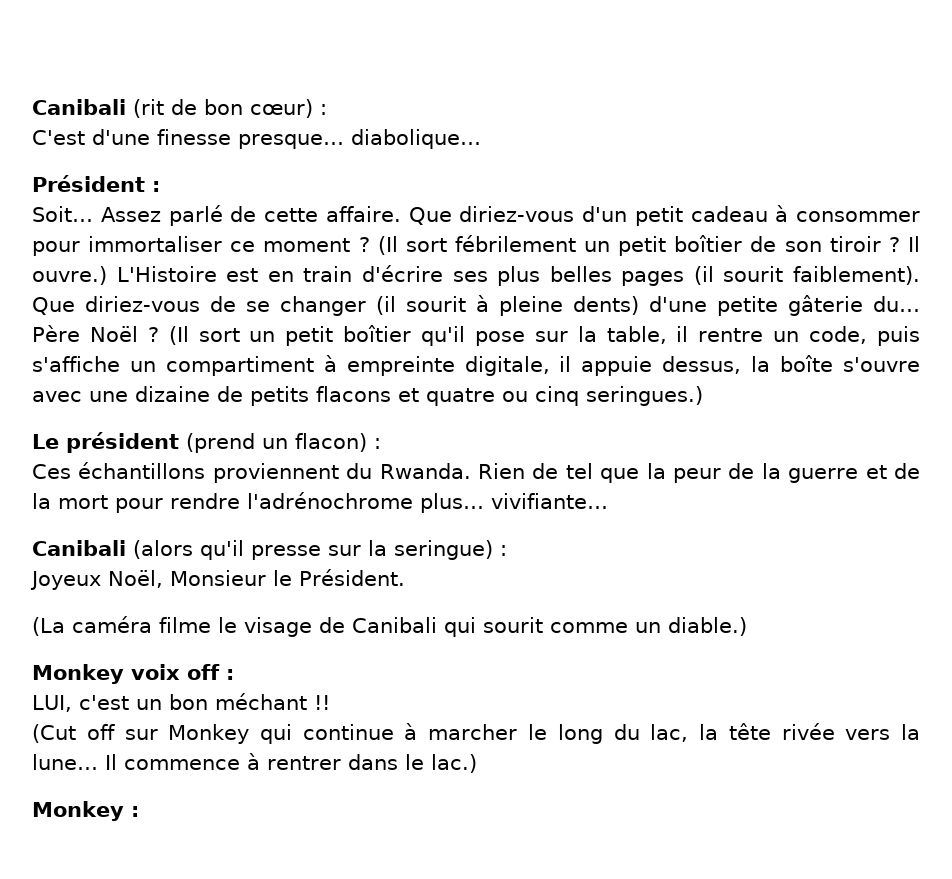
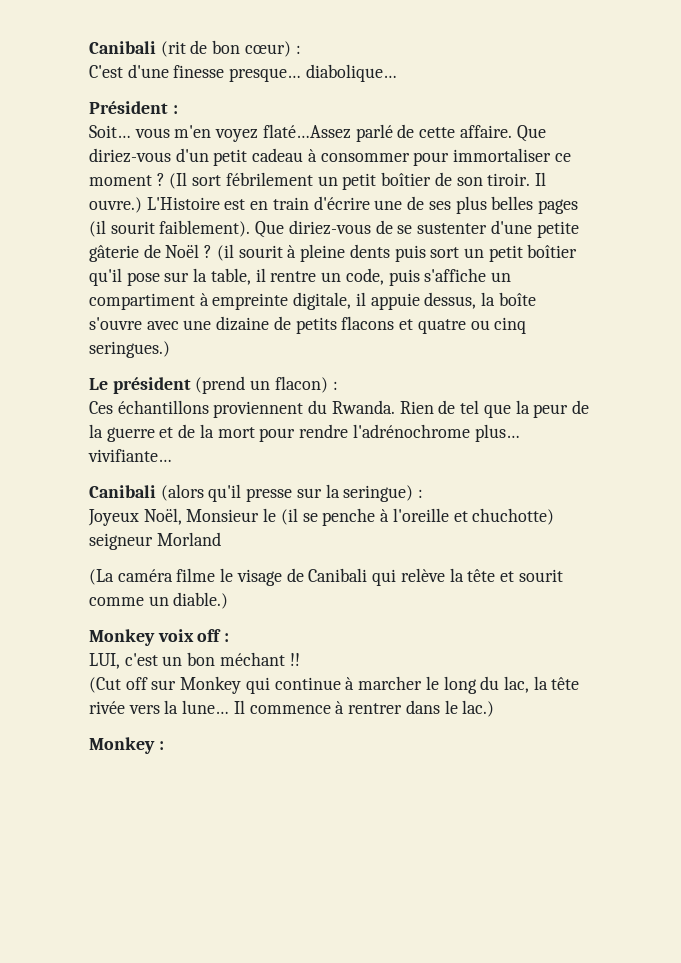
[100,207,161,222] Assez -> [134,124,351,142] vous m'en voyez flaté…Assez
[829,236,900,252] tiroir ? -> [487,173,531,186] tiroir.
(443, 273) none -> [374,196,425,210] une de
[280,295,920,316] [32,325,189,345] changer (il sourit à pleine dents) d'une petite gâterie du… Père Noël ? (Il -> [417,220,579,238] [89,244,426,262] sustenter d'une petite gâterie de Noël ? (il sourit à pleine dents puis
[299,569,405,586] Président. -> [280,508,555,526] [89,532,221,550] (il se penche à l'oreille et chuchotte) seigneur Morland
(476, 627) none -> [400,568,514,582] relève la tête et

